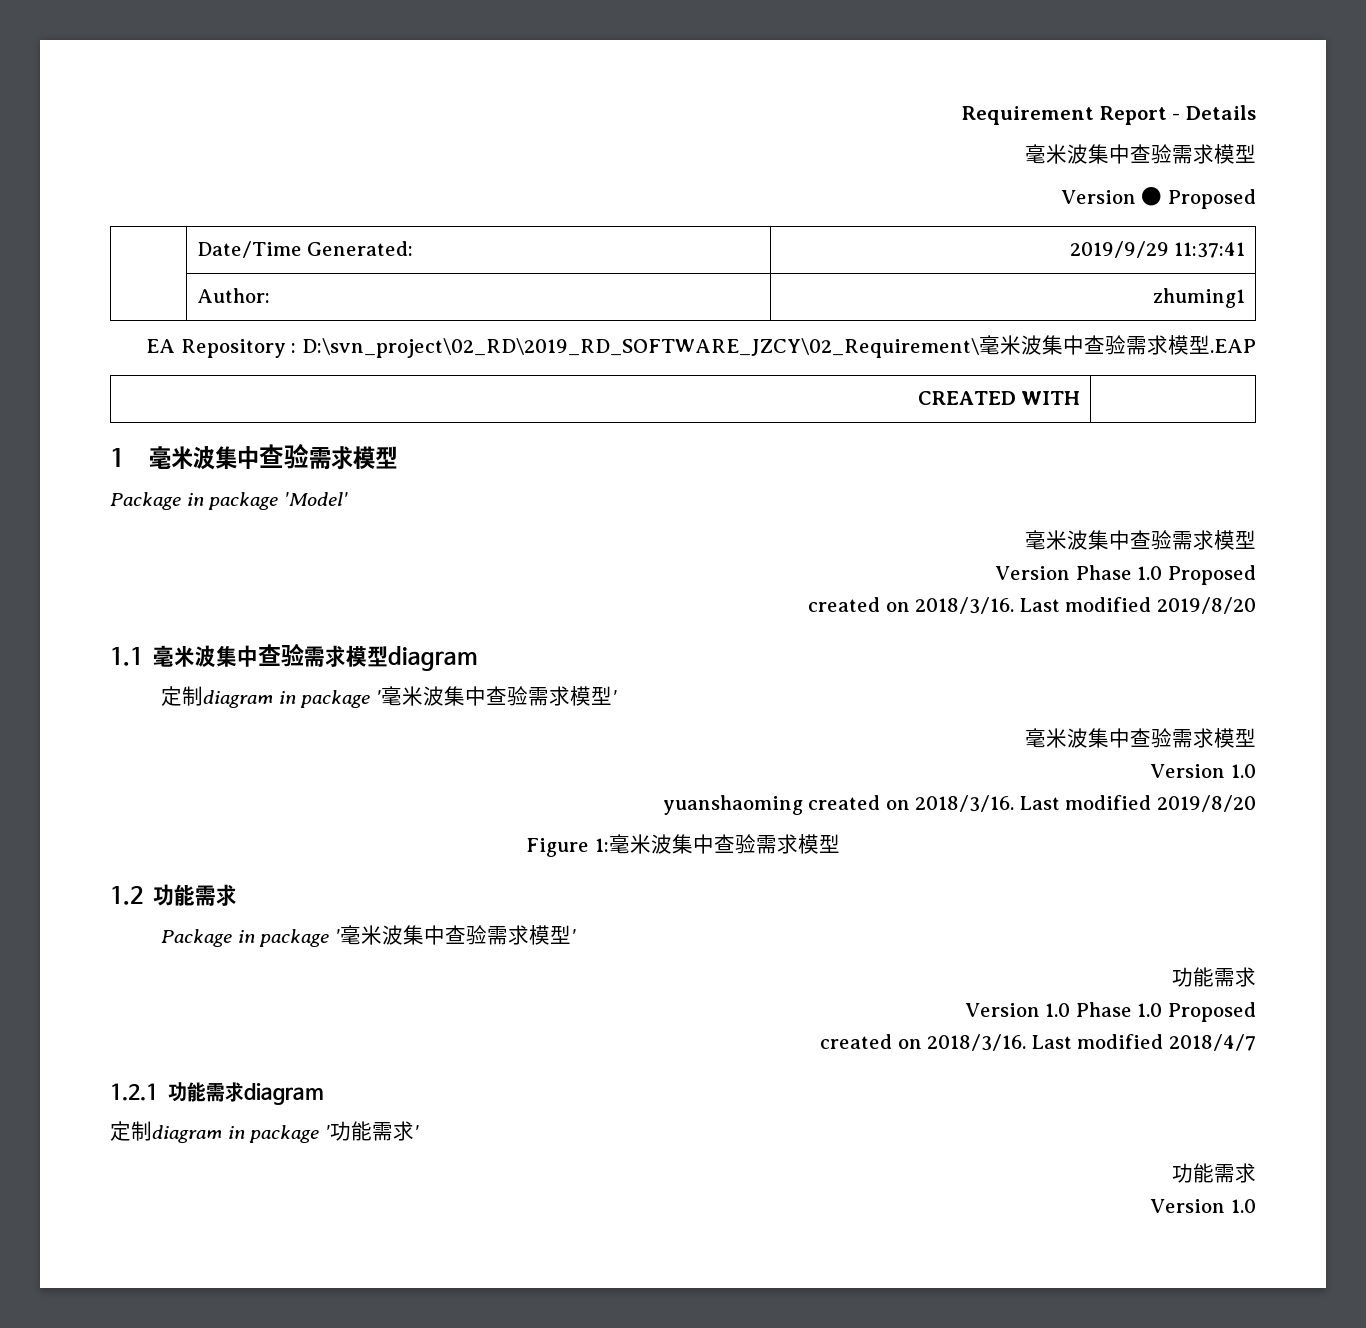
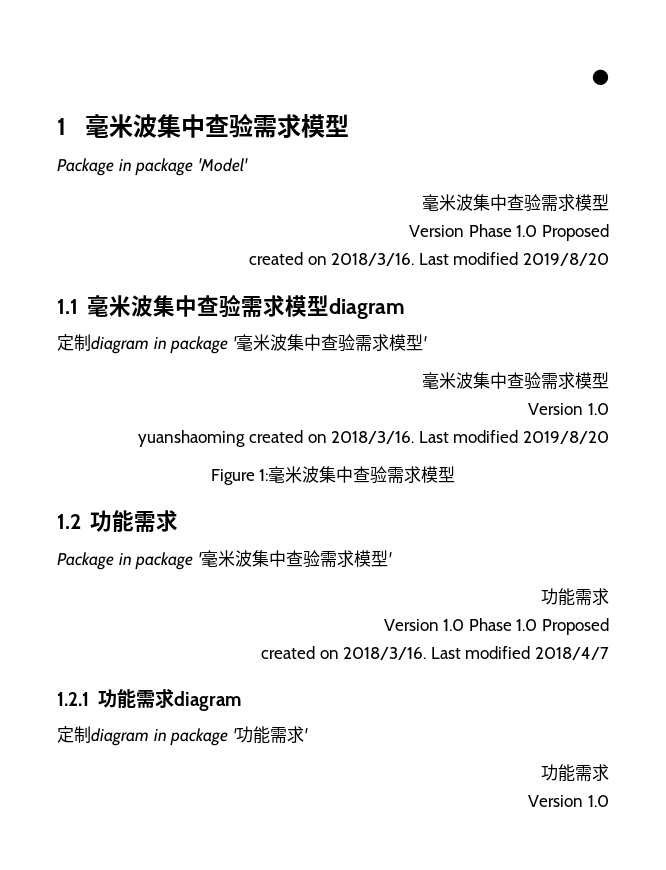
[962,105,1256,125] [1025,144,1256,164] [1060,187,1257,209] [196,241,414,258] [1069,241,1246,258] [196,288,270,303] [1153,288,1246,308] [146,335,1256,358] [917,391,1081,405] Requirement Report - Details // 毫米波集中查验需求模型 // Version ● Proposed // | Date/Time Generated: | 2019/9/29 11:37:41 // | Author: | zhuming1 // EA Repository : D:\svn_project\02_RD\2019_RD_SOFTWARE_JZCY\02_Requirement\毫米波集中查验需求模型.EAP // CREATED WITH | -> [592,69,609,85] ●

